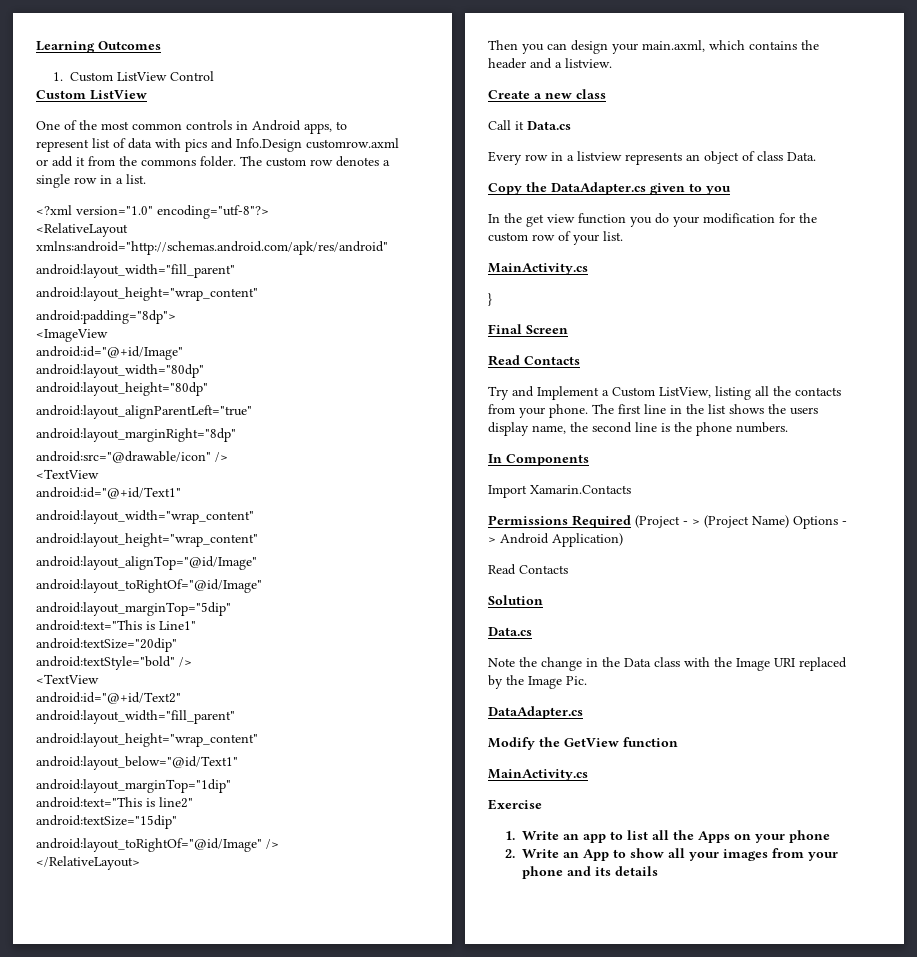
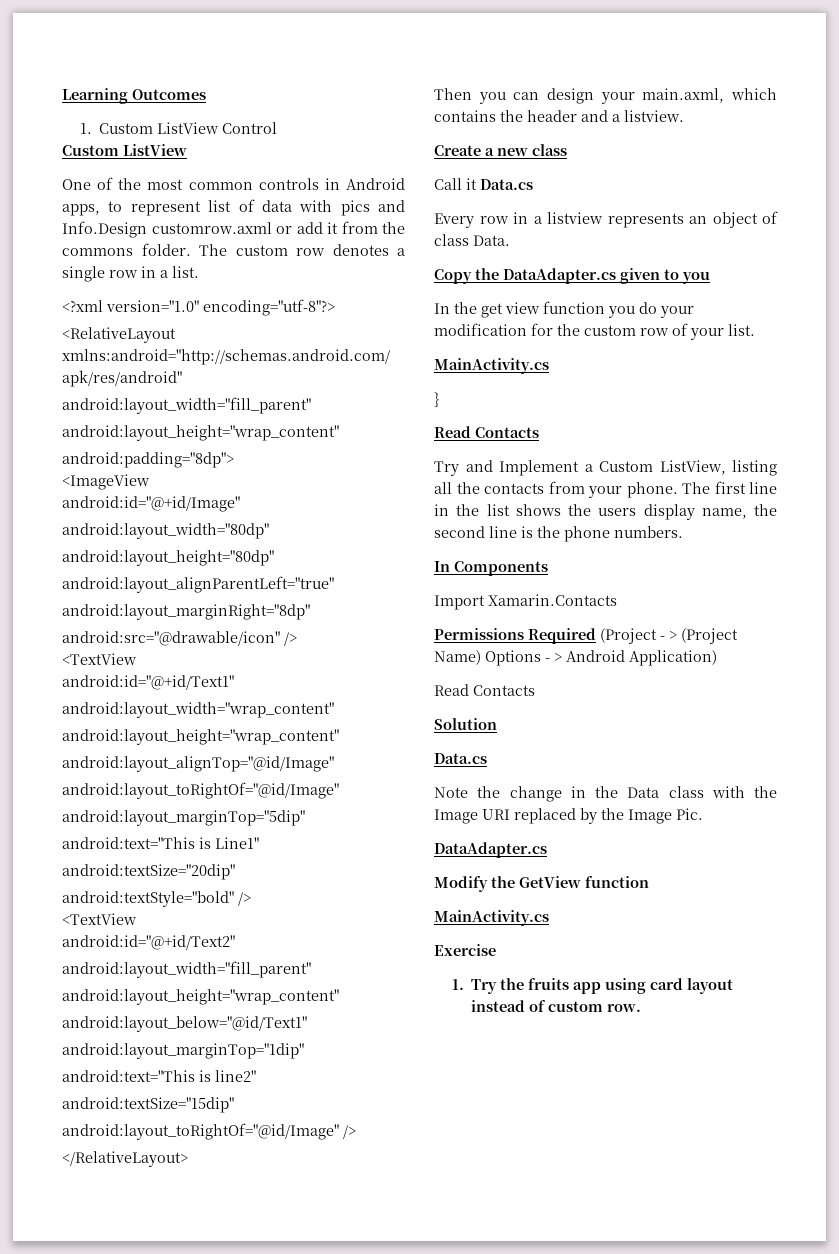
[488,324,568,334] // Final Screen -> (439, 399) none
[522,830,831,843] [505,848,839,861] [522,866,659,879] Write an app to list all the Apps on your phone // 2. Write an App to show all your images from your phone and its details -> [470,978,733,994] [470,1000,641,1012] Try the fruits app using card layout instead of custom row.

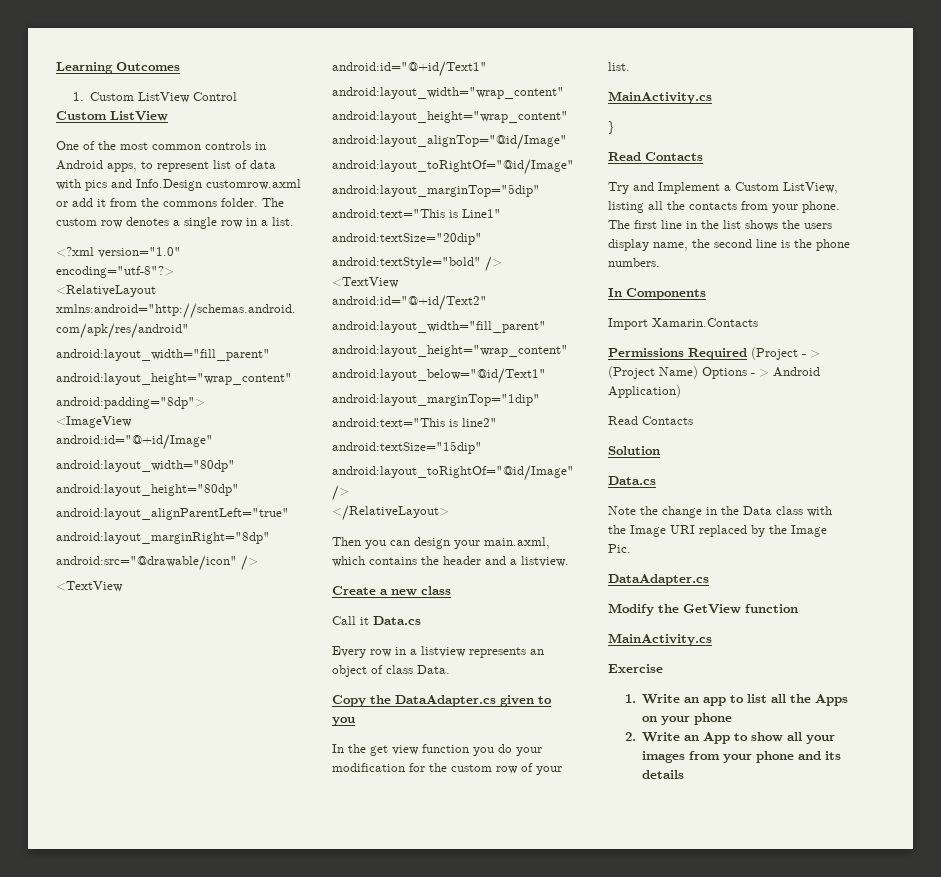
[470,978,733,994] [470,1000,641,1012] Try the fruits app using card layout instead of custom row. -> [642,694,849,706] [642,713,733,725] [624,732,836,744] [642,751,842,763] [642,770,685,779] Write an app to list all the Apps on your phone // 2. Write an App to show all your images from your phone and its details

